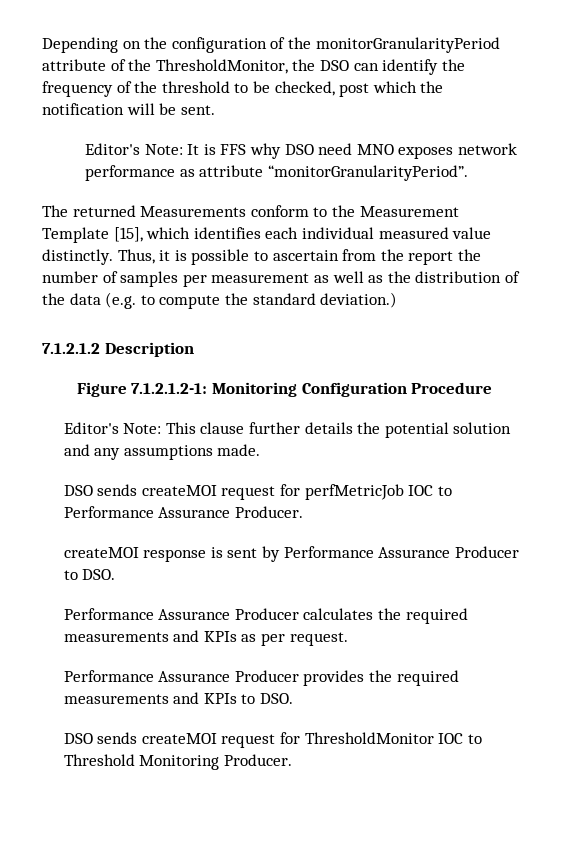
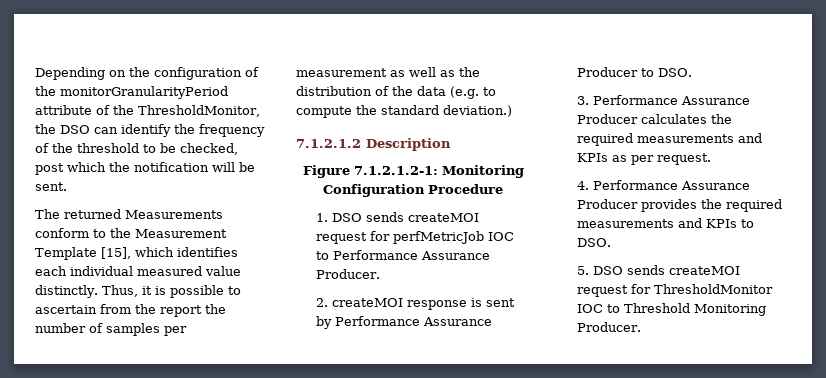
[85,143,517,159] [85,165,468,181] // Editor's Note: It is FFS why DSO need MNO exposes network performance as attribute “monitorGranularityPeriod”. -> (67, 186) none
[63,422,512,438] [63,444,261,460] Editor's Note: This clause further details the potential solution and any assumptions made. // -> [315,213,328,222] 1.
(303, 512) none -> [315,298,328,307] 2.
(116, 574) none -> [576,96,589,105] 3.
(348, 639) none -> [576,181,589,190] 4.
(293, 698) none -> [576,266,589,275] 5.

